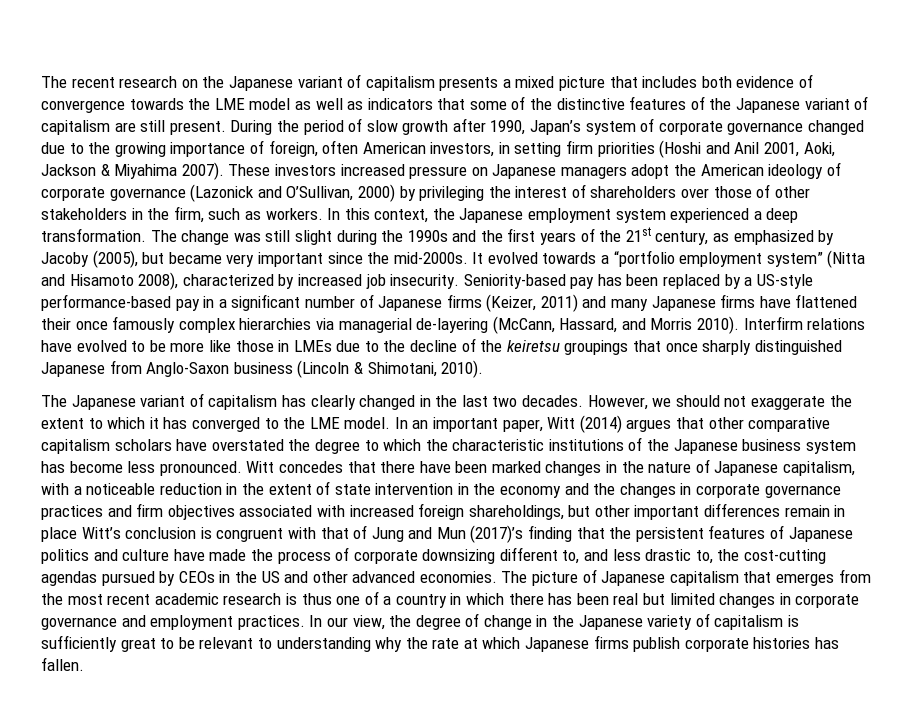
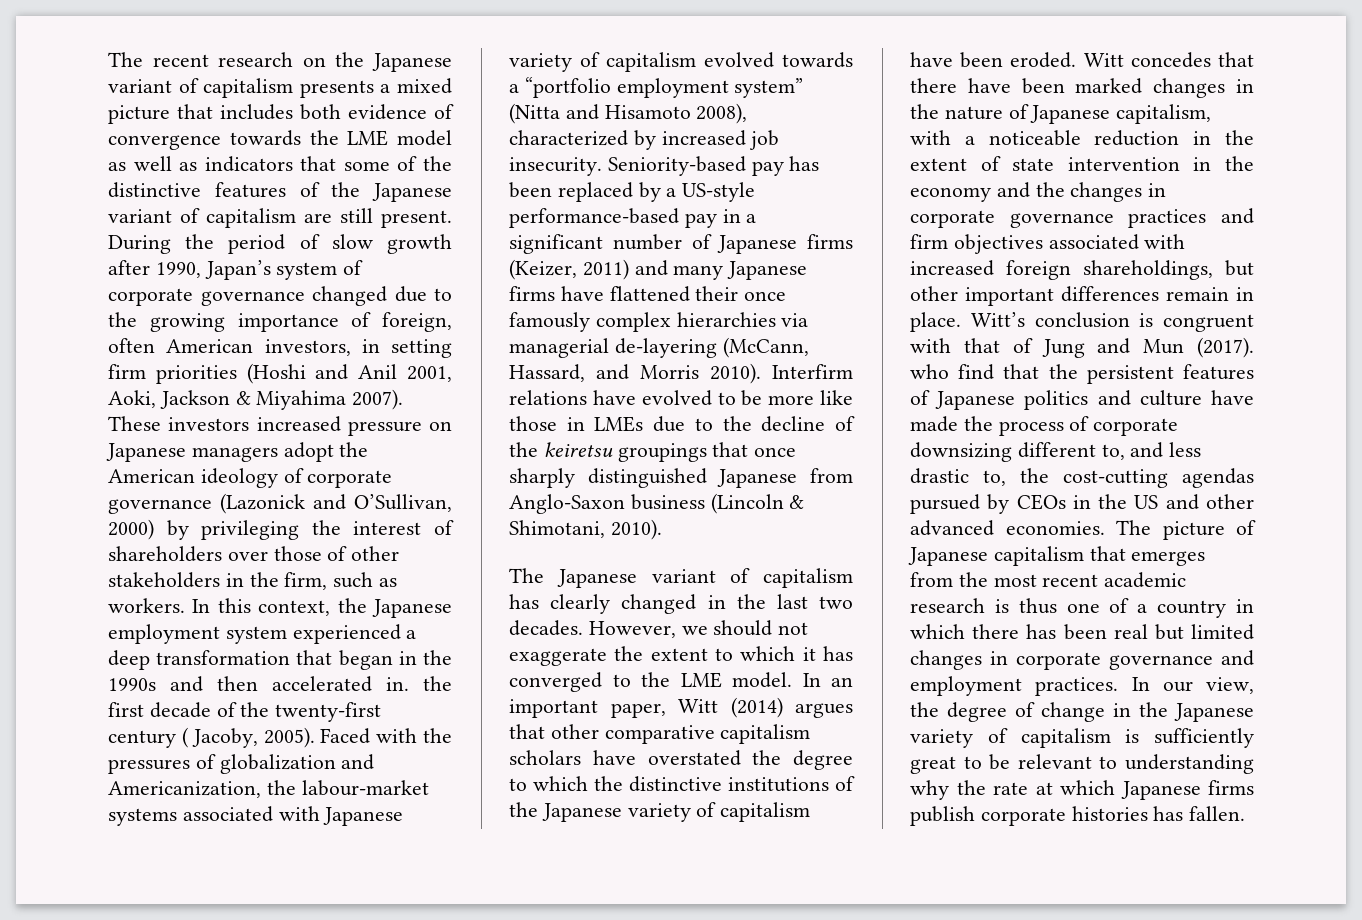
[41,228,477,245] transformation. The change was still slight during the 1990s and -> [156,650,452,670] [108,676,409,692] transformation that began in the 1990s and then accelerated in.
[540,227,835,245] [41,250,484,268] years of the 21st century, as emphasized by Jacoby (2005), but became very important since the mid-2000s. It -> [149,702,382,722] [108,727,452,748] [108,754,375,774] [108,780,429,798] [108,806,404,826] [509,52,696,72] decade of the twenty-first century ( Jacoby, 2005). Faced with the pressures of globalization and Americanization, the labour-market systems associated with Japanese variety of capitalism
[452,439,545,451] characteristic -> [629,776,722,792] distinctive
[742,439,856,454] [41,461,242,476] business system has become less pronounced. -> [627,802,811,822] [910,52,1077,68] variety of capitalism have been eroded.
[41,527,77,542] place -> [910,312,961,332] place.
[470,525,573,543] (2017)’s finding -> [1197,337,1254,358] [910,364,995,380] (2017). who find

